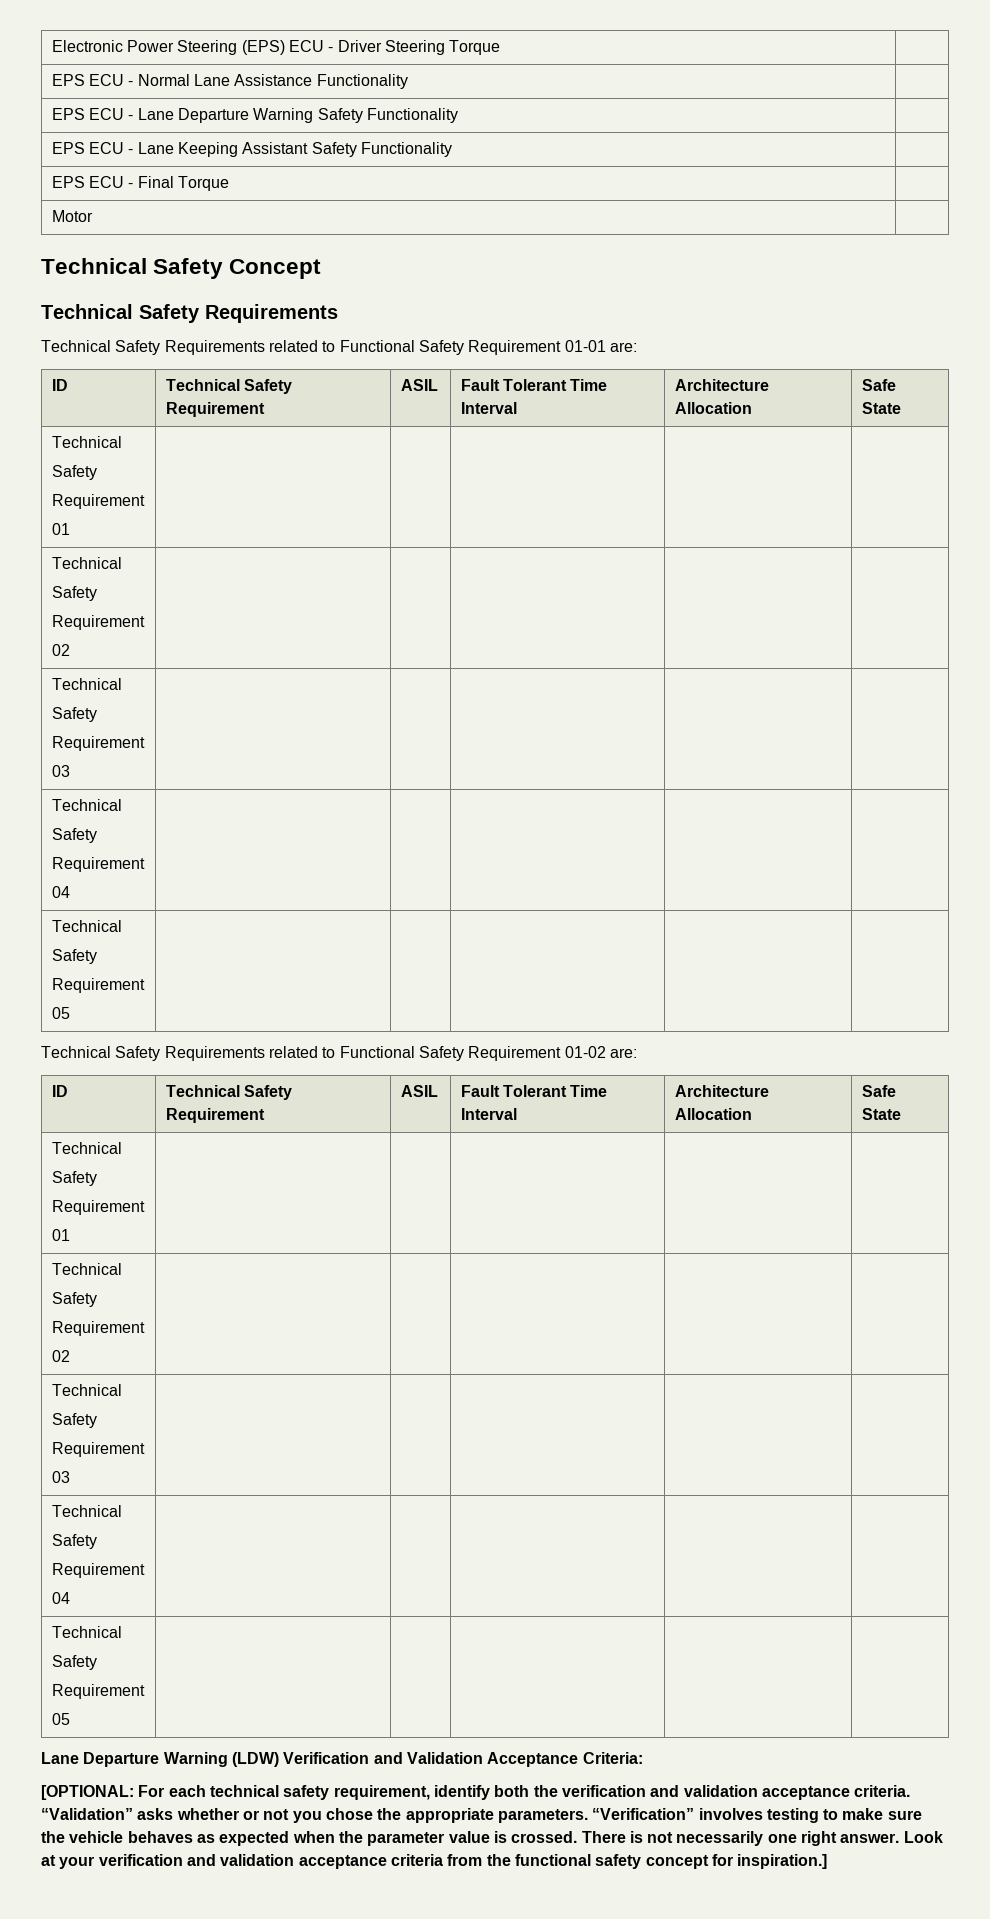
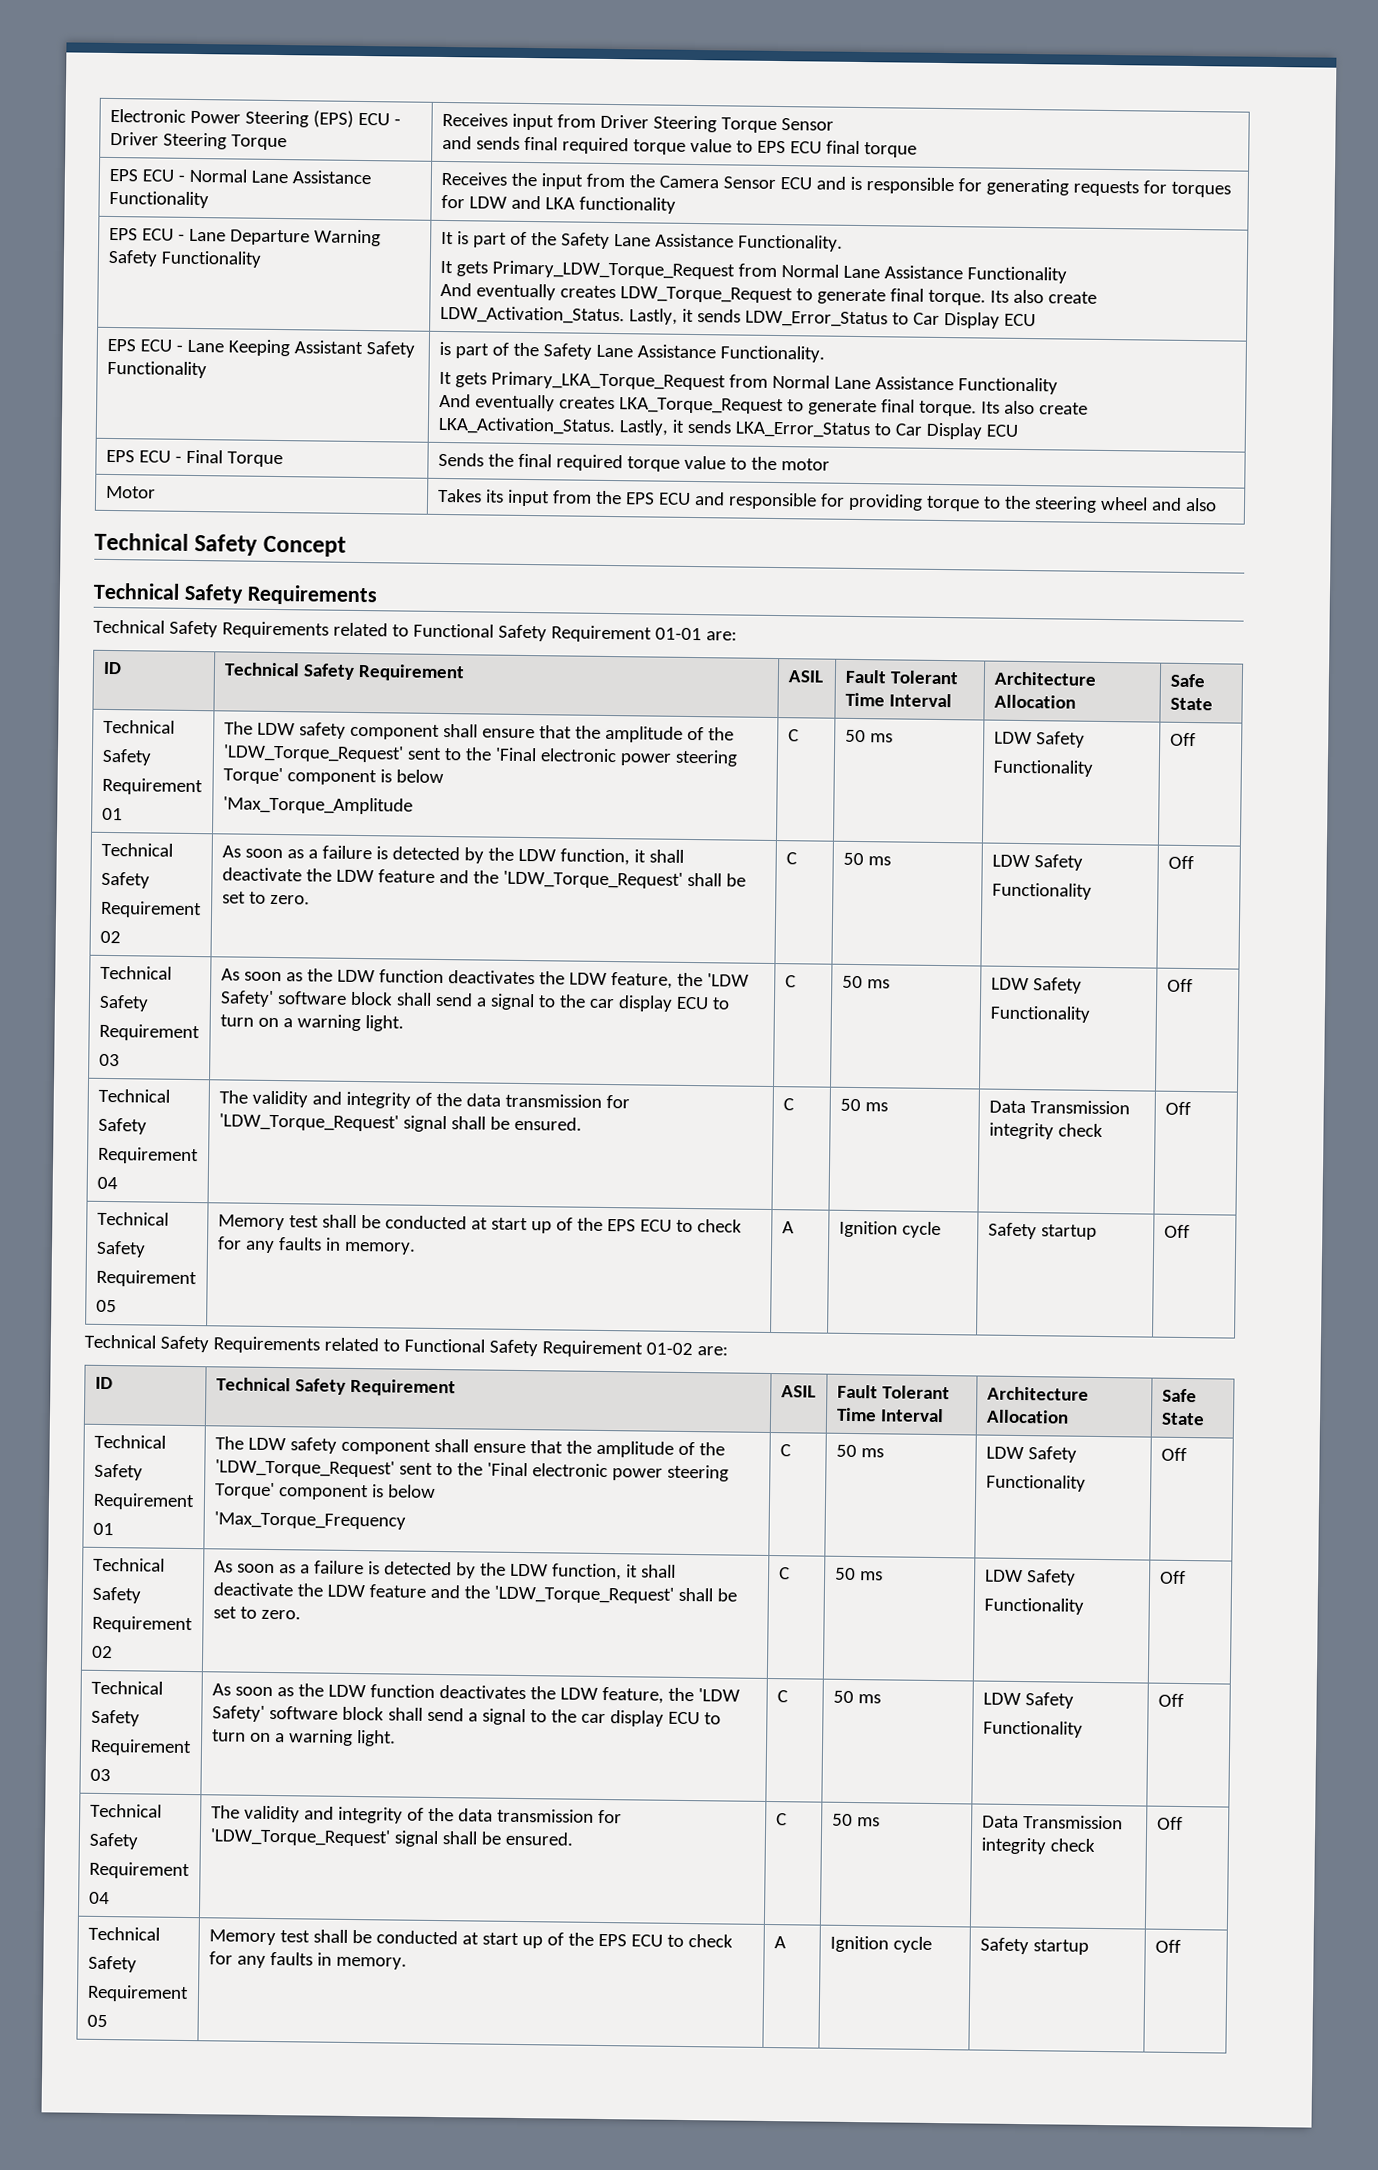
(501, 47) none -> [441,112,834,133] [441,135,917,158] Receives input from Driver Steering Torque Sensor // and sends final required torque value to EPS ECU final torque
(408, 81) none -> [440,171,1231,198] [440,194,676,214] Receives the input from the Camera Sensor ECU and is responsible for generating requests for torques for LDW and LKA functionality
(458, 115) none -> [440,231,843,252] [439,260,1067,284] [439,282,1097,306] [439,305,1036,329] It is part of the Safety Lane Assistance Functionality. // It gets Primary_LDW_Torque_Request from Normal Lane Assistance Functionality // And eventually creates LDW_Torque_Request to generate final torque. Its also create LDW_Activation_Status. Lastly, it sends LDW_Error_Status to Car Display ECU
(452, 149) none -> [438,341,825,363] [438,371,1058,395] [438,393,1088,417] [437,416,1018,440] is part of the Safety Lane Assistance Functionality. // It gets Primary_LKA_Torque_Request from Normal Lane Assistance Functionality // And eventually creates LKA_Torque_Request to generate final torque. Its also create LKA_Activation_Status. Lastly, it sends LKA_Error_Status to Car Display ECU
[51,210,93,222] // Motor | -> [437,452,830,472] [105,485,156,499] [437,488,1217,513] Sends the final required torque value to the motor // Motor | Takes its input from the EPS ECU and responsible for providing torque to the steering wheel and also
[51,557,122,569] [51,586,97,601] [51,615,145,630] [51,644,70,656] [51,678,122,690] [51,707,97,722] [51,736,145,751] [51,765,70,777] [51,799,122,811] [51,828,97,843] [51,857,145,872] [51,886,70,898] [51,920,122,932] [51,949,97,964] [51,978,145,993] [51,1007,70,1019] | | | | // Technical // Safety // Requirement // 02 | | | | | // Technical // Safety // Requirement // 03 | | | | | // Technical // Safety // Requirement // 04 | | | | | // Technical // Safety // Requirement // 05 | | | | | -> [223,721,734,743] [222,744,738,767] [222,767,444,786] [222,796,413,815] [787,729,799,742] [844,729,893,743] [993,731,1085,748] [992,759,1093,777] [1169,732,1196,747] [100,842,173,857] [100,871,150,889] [99,900,202,919] [99,930,121,944] [221,845,684,866] [221,867,746,889] [221,891,310,905] [785,852,797,865] [842,852,891,866] [991,854,1083,871] [991,882,1092,900] [1167,855,1194,870] [99,965,172,980] [98,994,149,1012] [98,1023,200,1042] [98,1053,120,1067] [220,968,749,989] [219,990,730,1012] [219,1014,404,1032] [784,975,796,988] [841,975,890,989] [990,977,1082,994] [989,1005,1090,1023] [1166,978,1193,993] [97,1088,170,1103] [97,1117,147,1135] [97,1146,199,1165] [96,1176,118,1190] [218,1090,630,1109] [218,1113,582,1133] [782,1098,794,1111] [839,1098,888,1112] [988,1100,1130,1115] [988,1122,1103,1140] [1164,1101,1191,1116] [96,1211,169,1226] [95,1240,146,1258] [95,1269,197,1288] [95,1299,117,1313] [217,1214,742,1234] [216,1236,416,1255] [781,1221,794,1234] [838,1220,941,1239] [987,1222,1097,1240] [1163,1224,1190,1239] The LDW safety component shall ensure that the amplitude of the 'LDW_Torque_Request' sent to the 'Final electronic power steering Torque' component is below // 'Max_Torque_Amplitude | C | 50 ms | LDW Safety // Functionality | Off // Technical // Safety // Requirement // 02 | As soon as a failure is detected by the LDW function, it shall deactivate the LDW feature and the 'LDW_Torque_Request' shall be set to zero. | C | 50 ms | LDW Safety // Functionality | Off // Technical // Safety // Requirement // 03 | As soon as the LDW function deactivates the LDW feature, the 'LDW Safety' software block shall send a signal to the car display ECU to turn on a warning light. | C | 50 ms | LDW Safety // Functionality | Off // Technical // Safety // Requirement // 04 | The validity and integrity of the data transmission for 'LDW_Torque_Request' signal shall be ensured. | C | 50 ms | Data Transmission integrity check | Off // Technical // Safety // Requirement // 05 | Memory test shall be conducted at start up of the EPS ECU to check for any faults in memory. | A | Ignition cycle | Safety startup | Off
[51,1263,122,1275] [51,1292,97,1307] [51,1321,145,1336] [51,1350,70,1362] [51,1384,122,1396] [51,1413,97,1428] [51,1442,145,1457] [51,1471,70,1483] [51,1505,122,1517] [51,1534,97,1549] [51,1563,145,1578] [51,1592,70,1604] [51,1626,122,1638] [51,1655,97,1670] [51,1684,145,1699] [51,1713,70,1725] [41,1752,643,1767] [41,1785,911,1800] [41,1808,922,1823] [41,1831,943,1846] [41,1854,828,1869] | | | | // Technical // Safety // Requirement // 02 | | | | | // Technical // Safety // Requirement // 03 | | | | | // Technical // Safety // Requirement // 04 | | | | | // Technical // Safety // Requirement // 05 | | | | | // Lane Departure Warning (LDW) Verification and Validation Acceptance Criteria: // [OPTIONAL: For each technical safety requirement, identify both the verification and validation acceptance criteria. “Validation” asks whether or not you chose the appropriate parameters. “Verification” involves testing to make sure the vehicle behaves as expected when the parameter value is crossed. There is not necessarily one right answer. Look at your verification and validation acceptance criteria from the functional safety concept for inspiration.] -> [214,1436,725,1458] [214,1459,729,1482] [213,1482,436,1501] [213,1511,406,1530] [779,1444,791,1457] [835,1444,884,1458] [985,1446,1077,1463] [985,1474,1086,1492] [1160,1447,1187,1462] [92,1557,165,1572] [91,1586,141,1604] [91,1615,193,1634] [91,1645,113,1659] [213,1560,676,1581] [212,1582,737,1604] [212,1606,301,1620] [778,1567,790,1580] [834,1567,883,1581] [984,1569,1076,1586] [983,1597,1084,1615] [1159,1570,1186,1585] [90,1680,163,1695] [90,1709,140,1727] [89,1738,192,1757] [89,1768,111,1782] [211,1683,740,1704] [211,1705,721,1727] [211,1729,396,1747] [776,1690,788,1703] [832,1690,881,1704] [982,1692,1074,1709] [982,1720,1083,1738] [1157,1693,1184,1708] [89,1803,162,1818] [88,1832,138,1850] [88,1861,190,1880] [88,1891,110,1905] [210,1805,622,1824] [209,1828,573,1848] [775,1813,787,1826] [831,1813,880,1827] [981,1815,1123,1830] [980,1837,1095,1855] [1156,1816,1183,1830] [87,1926,160,1941] [87,1955,137,1973] [86,1984,189,2003] [86,2014,108,2028] [208,1929,733,1949] [208,1951,407,1970] [773,1936,786,1949] [829,1935,932,1953] [979,1937,1089,1955] [1154,1939,1181,1953] The LDW safety component shall ensure that the amplitude of the 'LDW_Torque_Request' sent to the 'Final electronic power steering Torque' component is below // 'Max_Torque_Frequency | C | 50 ms | LDW Safety // Functionality | Off // Technical // Safety // Requirement // 02 | As soon as a failure is detected by the LDW function, it shall deactivate the LDW feature and the 'LDW_Torque_Request' shall be set to zero. | C | 50 ms | LDW Safety // Functionality | Off // Technical // Safety // Requirement // 03 | As soon as the LDW function deactivates the LDW feature, the 'LDW Safety' software block shall send a signal to the car display ECU to turn on a warning light. | C | 50 ms | LDW Safety // Functionality | Off // Technical // Safety // Requirement // 04 | The validity and integrity of the data transmission for 'LDW_Torque_Request' signal shall be ensured. | C | 50 ms | Data Transmission integrity check | Off // Technical // Safety // Requirement // 05 | Memory test shall be conducted at start up of the EPS ECU to check for any faults in memory. | A | Ignition cycle | Safety startup | Off

